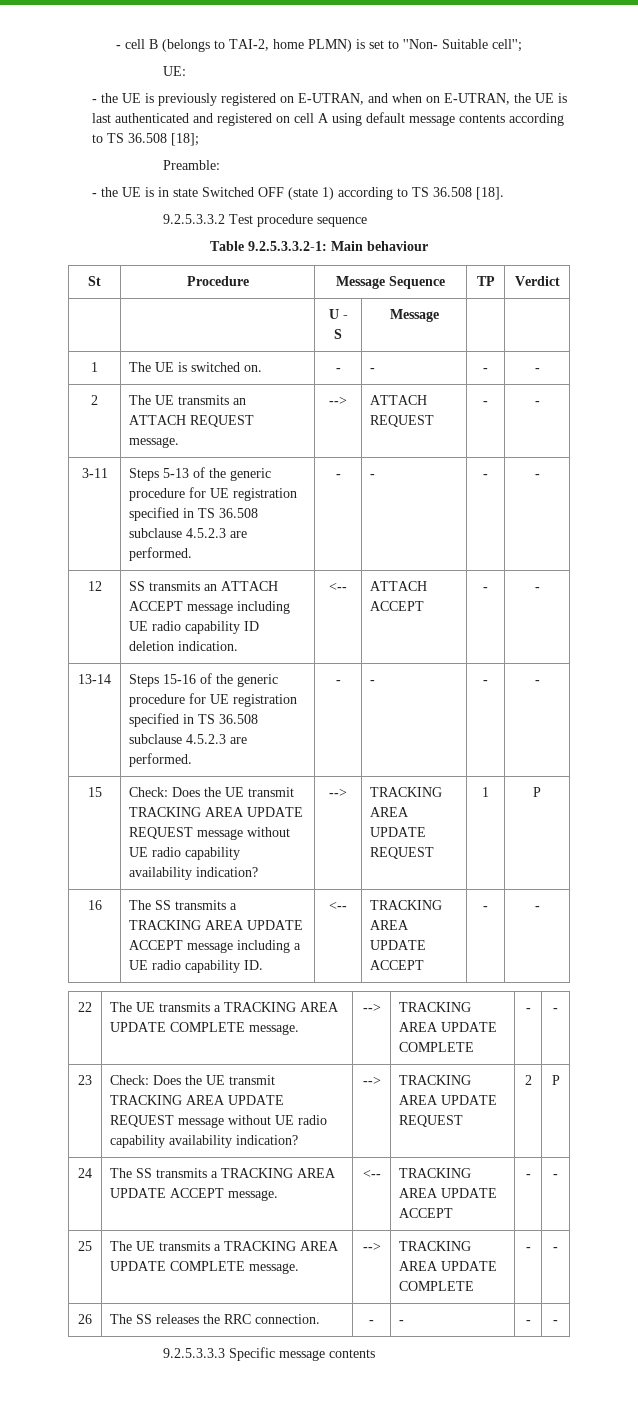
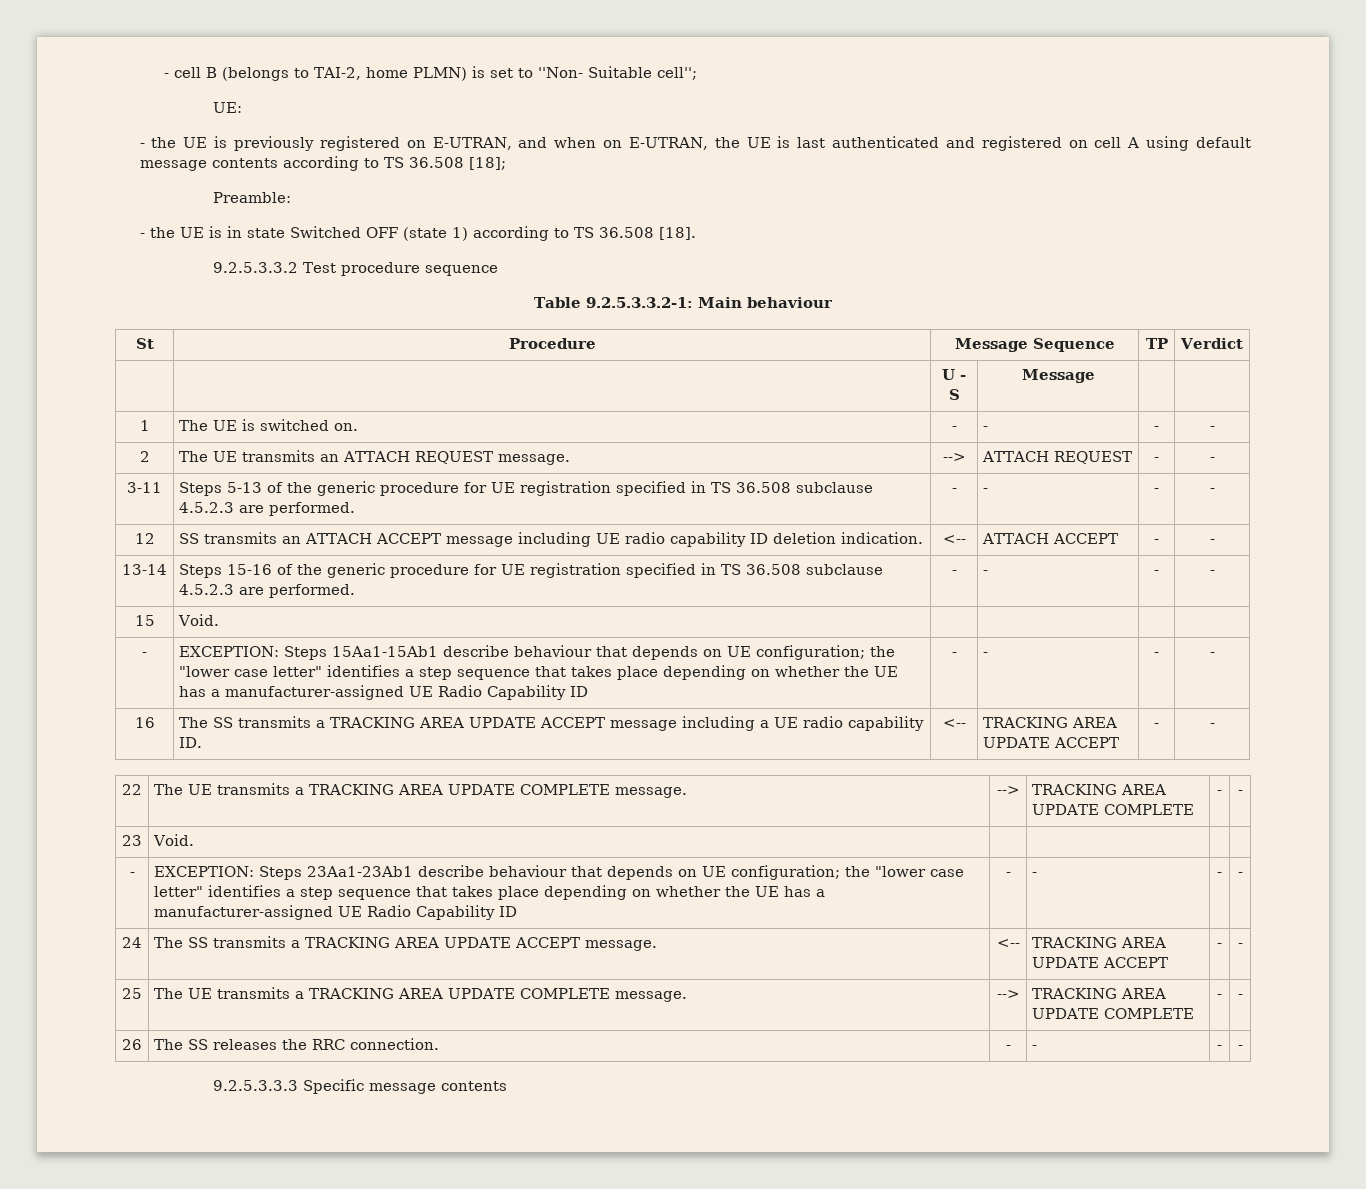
[129,787,295,797] [129,807,304,817] [129,827,291,840] [129,847,241,860] [129,867,259,880] [329,788,347,797] [370,787,443,797] [370,807,410,817] [370,827,427,837] [370,847,435,859] [482,787,489,797] [533,787,541,797] Check: Does the UE transmit TRACKING AREA UPDATE REQUEST message without UE radio capability availability indication? | --> | TRACKING AREA UPDATE REQUEST | 1 | P -> [178,614,220,626] [142,652,147,657] [179,645,896,660] [179,665,899,680] [179,685,589,700] [951,652,957,657] [983,652,989,657] [1154,652,1159,657] [1209,652,1215,657] Void. | | | | // - | EXCEPTION: Steps 15Aa1-15Ab1 describe behaviour that depends on UE configuration; the "lower case letter" identifies a step sequence that takes place depending on whether the UE has a manufacturer-assigned UE Radio Capability ID | - | - | - | -
[110,1075,276,1085] [110,1095,285,1105] [110,1115,328,1128] [110,1135,299,1148] [362,1076,381,1085] [399,1075,472,1085] [399,1095,498,1105] [399,1115,464,1127] [524,1075,532,1085] [551,1075,560,1085] Check: Does the UE transmit TRACKING AREA UPDATE REQUEST message without UE radio capability availability indication? | --> | TRACKING AREA UPDATE REQUEST | 2 | P -> [153,834,195,846] [129,872,135,877] [154,865,965,880] [154,885,826,900] [154,905,518,920] [1005,872,1011,877] [1032,872,1038,877] [1217,872,1222,877] [1237,872,1243,877] Void. | | | | // - | EXCEPTION: Steps 23Aa1-23Ab1 describe behaviour that depends on UE configuration; the "lower case letter" identifies a step sequence that takes place depending on whether the UE has a manufacturer-assigned UE Radio Capability ID | - | - | - | -

